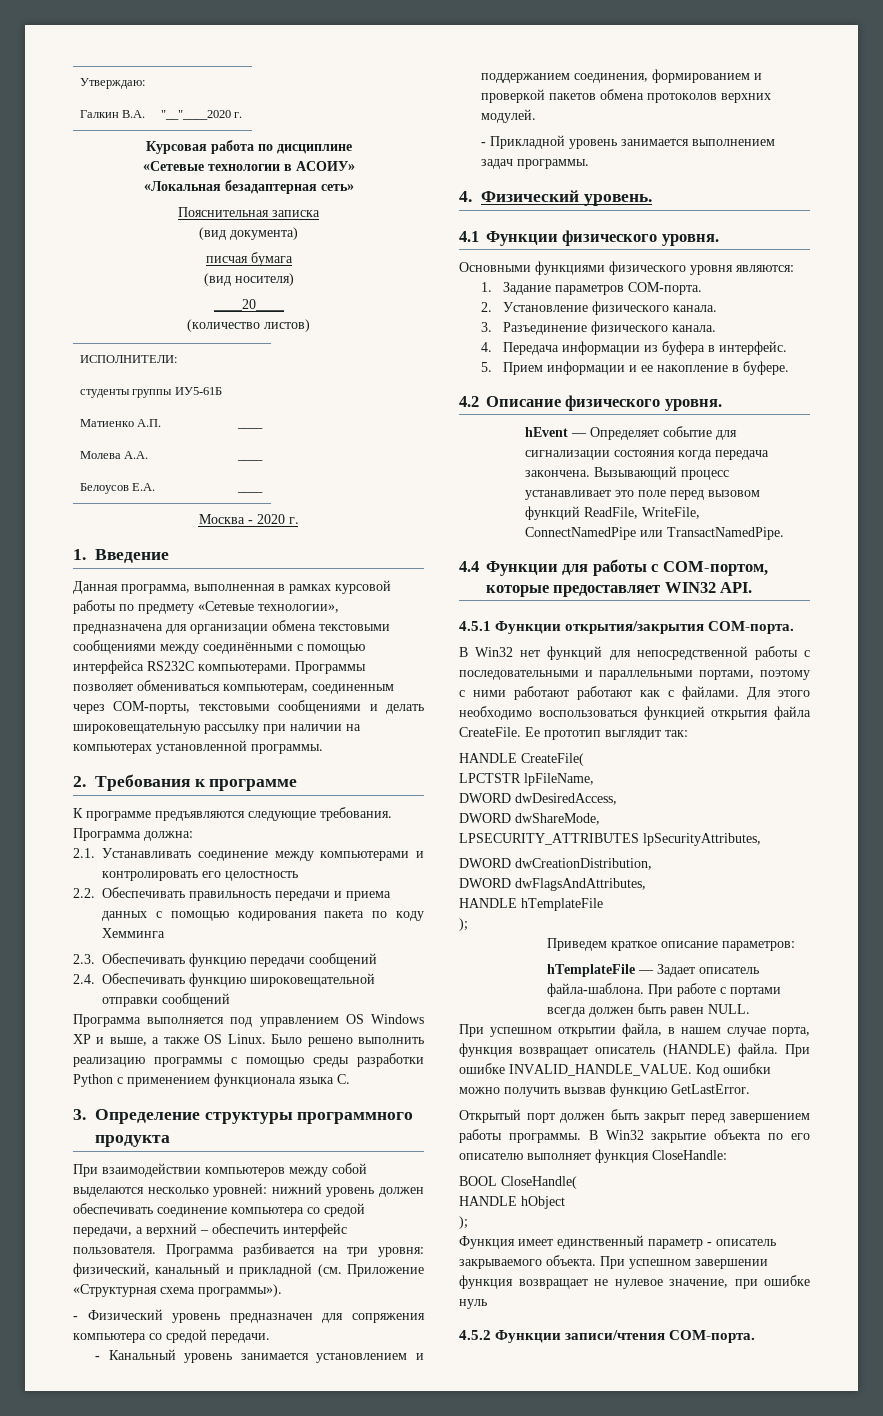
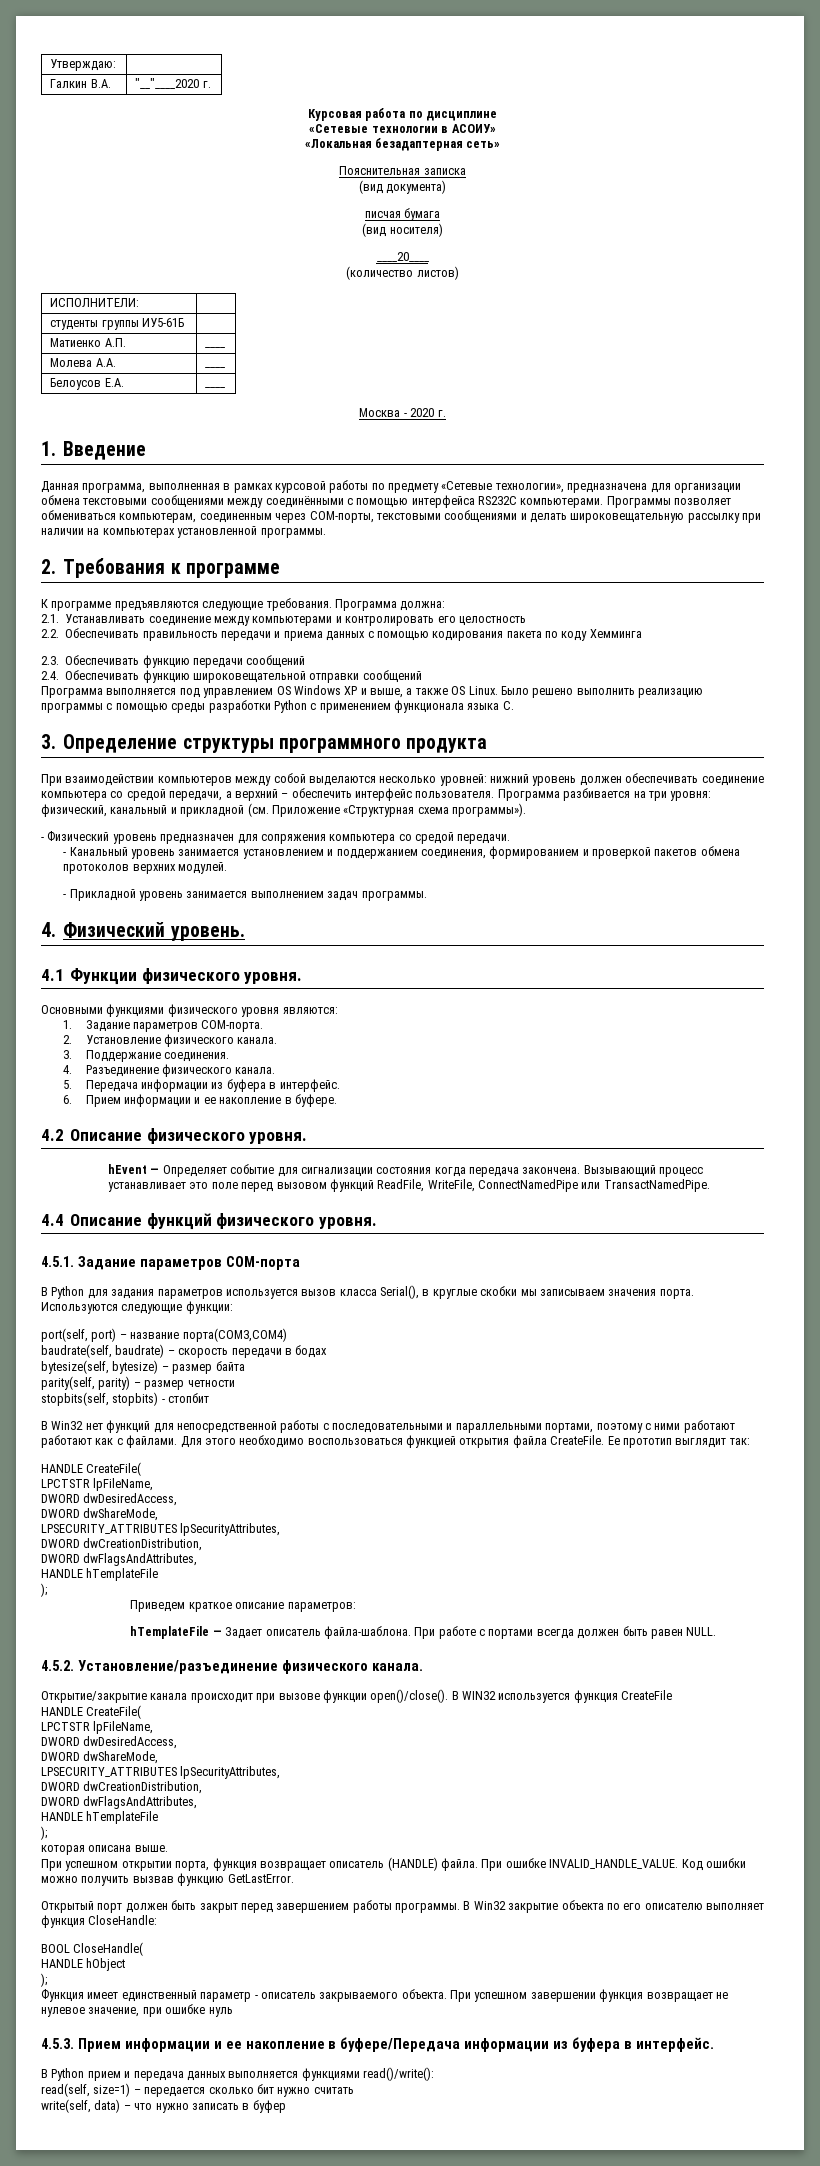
(492, 327) none -> [85,1050,230,1062] [63,1065,73,1074] Поддержание соединения. // 4.
[480,342,492,352] 4. -> [63,1080,73,1089] 5.
[480,362,492,372] 5. -> [63,1095,73,1104] 6.
[486,559,768,576] [486,582,753,597] [459,621,795,634] Функции для работы с COM-портом, которые предоставляет WIN32 API. // 4.5.1 Функции открытия/закрытия COM-порта. -> [70,1213,378,1230] [41,1256,300,1270] [41,1285,694,1299] [41,1301,233,1314] [41,1328,287,1342] [41,1344,328,1358] [41,1360,245,1374] [41,1376,235,1390] [41,1392,210,1406] Описание функций физического уровня. // 4.5.1. Задание параметров COM-порта // В Python для задания параметров используется вызов класса Serial(), в круглые скобки мы записываем значения порта. Используются следующие функции: // port(self, port) – название порта(COM3,COM4) // baudrate(self, baudrate) – скорость передачи в бодах // bytesize(self, bytesize) – размер байта // parity(self, parity) – размер четности // stopbits(self, stopbits) - стопбит
(750, 1009) none -> [41,1660,423,1674] [41,1689,673,1703] [41,1705,142,1719] [41,1721,154,1734] [41,1736,178,1749] [41,1751,159,1764] [41,1766,281,1779] [41,1781,203,1794] [41,1796,198,1809] [41,1811,159,1824] [41,1826,47,1840] [41,1845,168,1855] // 4.5.2. Установление/разъединение физического канала. // Открытие/закрытие канала происходит при вызове функции open()/close(). В WIN32 используется функция CreateFile // HANDLE CreateFile( // LPCTSTR lpFileName, // DWORD dwDesiredAccess, // DWORD dwShareMode, // LPSECURITY_ATTRIBUTES lpSecurityAttributes, // DWORD dwCreationDistribution, // DWORD dwFlagsAndAttributes, // HANDLE hTemplateFile // ); // которая описана выше.
[622,1023,766,1037] файла, в нашем случае -> (172, 1866) none
[459,1330,756,1343] 4.5.2 Функции записи/чтения COM-порта. -> [41,2037,714,2052] [41,2067,434,2081] [41,2083,354,2097] [41,2099,286,2113] 4.5.3. Прием информации и ее накопление в буфере/Передача информации из буфера в интерфейс. // В Python прием и передача данных выполняется функциями read()/write(): // read(self, size=1) – передается сколько бит нужно считать // write(self, data) – что нужно записать в буфер

